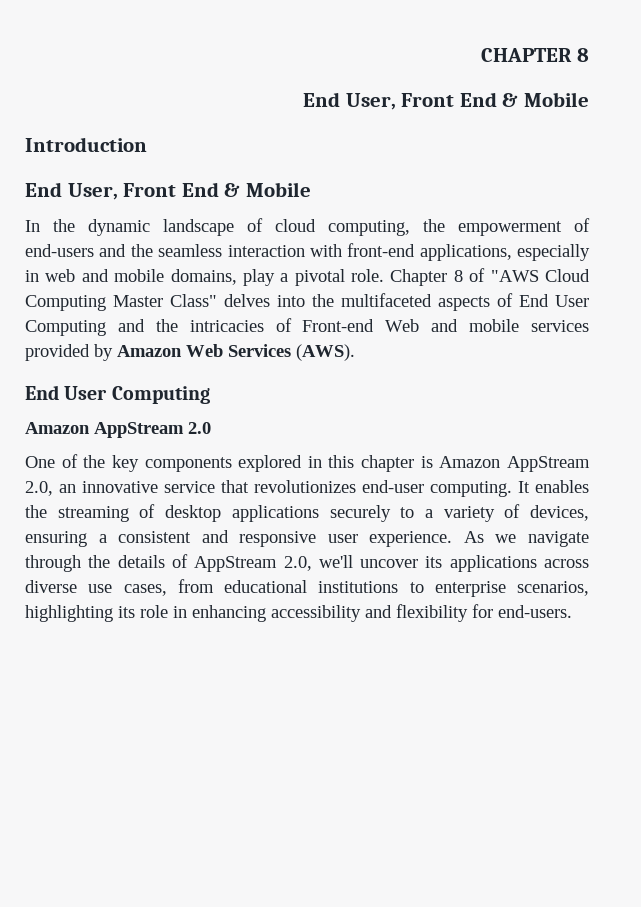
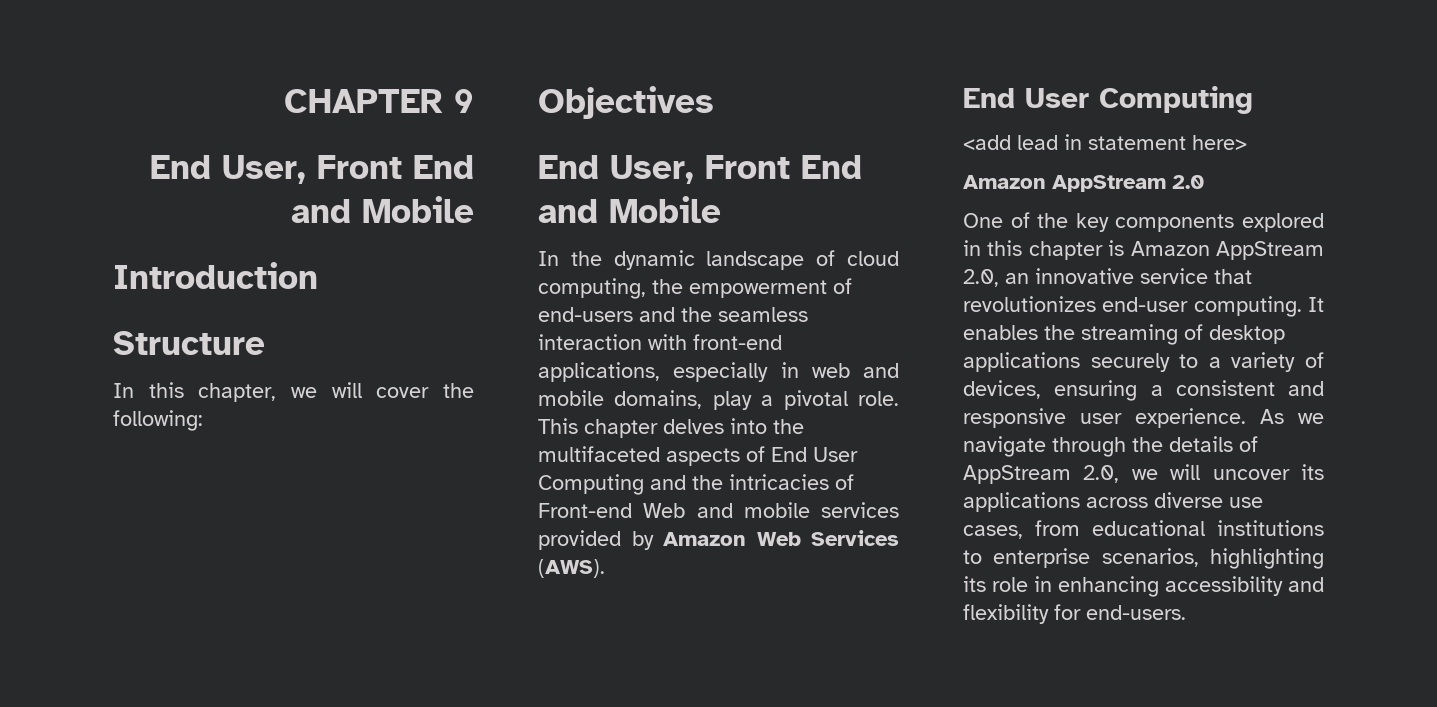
[577,48,589,62] [303,92,519,110] 8 // End User, Front End & -> [454,89,474,113] [150,155,474,184] [291,199,351,223] 9 // End User, Front End and
[25,182,241,200] // End User, Front End & -> [113,331,265,355] [113,382,474,402] [113,410,203,431] [538,86,714,119] [538,155,862,184] [538,199,598,223] // Structure // In this chapter, we will cover the following: // Objectives // End User, Front End and
[390,268,590,286] [25,294,217,311] Chapter 8 of "AWS Cloud Computing Master Class" -> [538,418,658,438] This chapter
(210, 395) none -> [963,134,1247,150] // <add lead in statement here>
[318,555,353,568] we'll -> [1131,464,1201,480] we will

